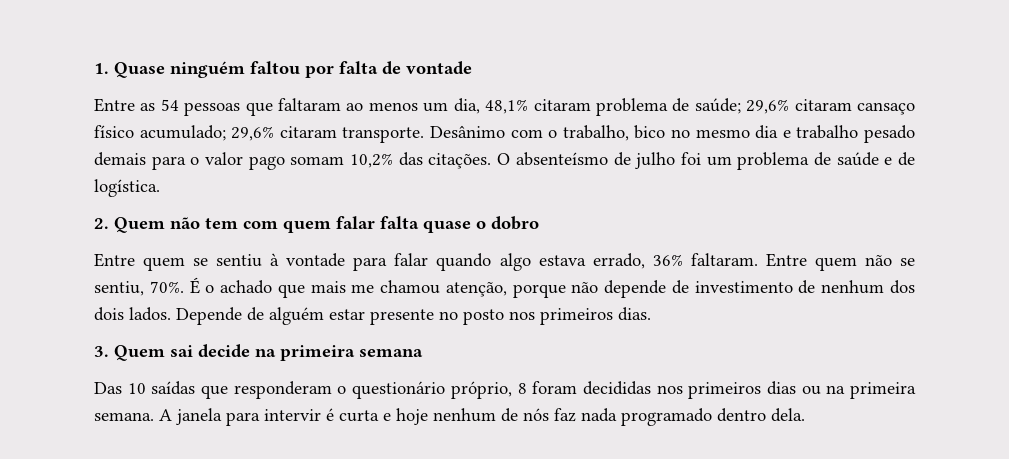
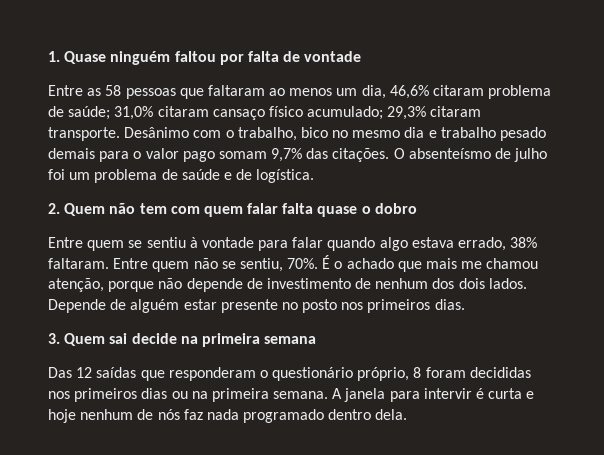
[160,99,179,111] 54 -> [105,85,122,96] 58
[485,99,529,114] 48,1% -> [389,85,429,99] 46,6%
[746,99,790,114] 29,6% -> [114,106,154,120] 31,0%
[231,126,275,141] 29,6% -> [387,106,427,120] 29,3%
[350,153,394,168] 10,2% -> [271,148,303,162] 9,7%
[652,254,683,266] 36% -> [510,237,538,248] 38%
[127,383,146,394] 10 -> [76,367,93,378] 12

